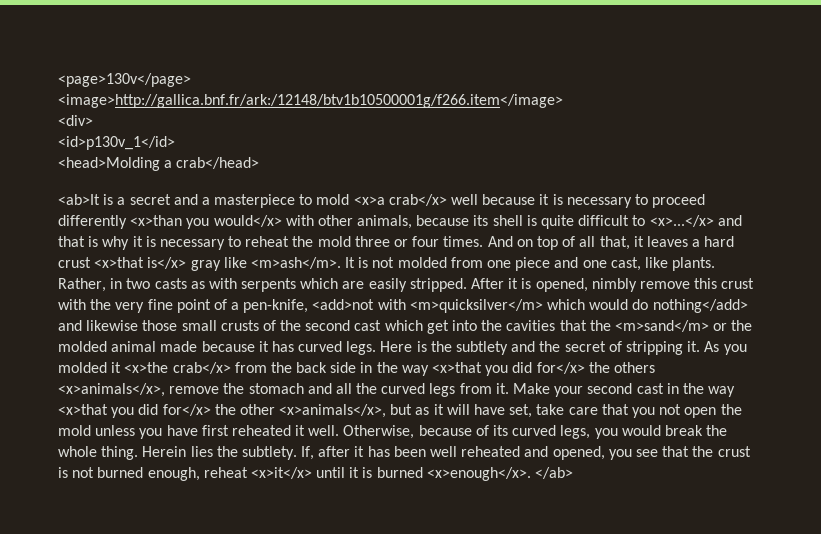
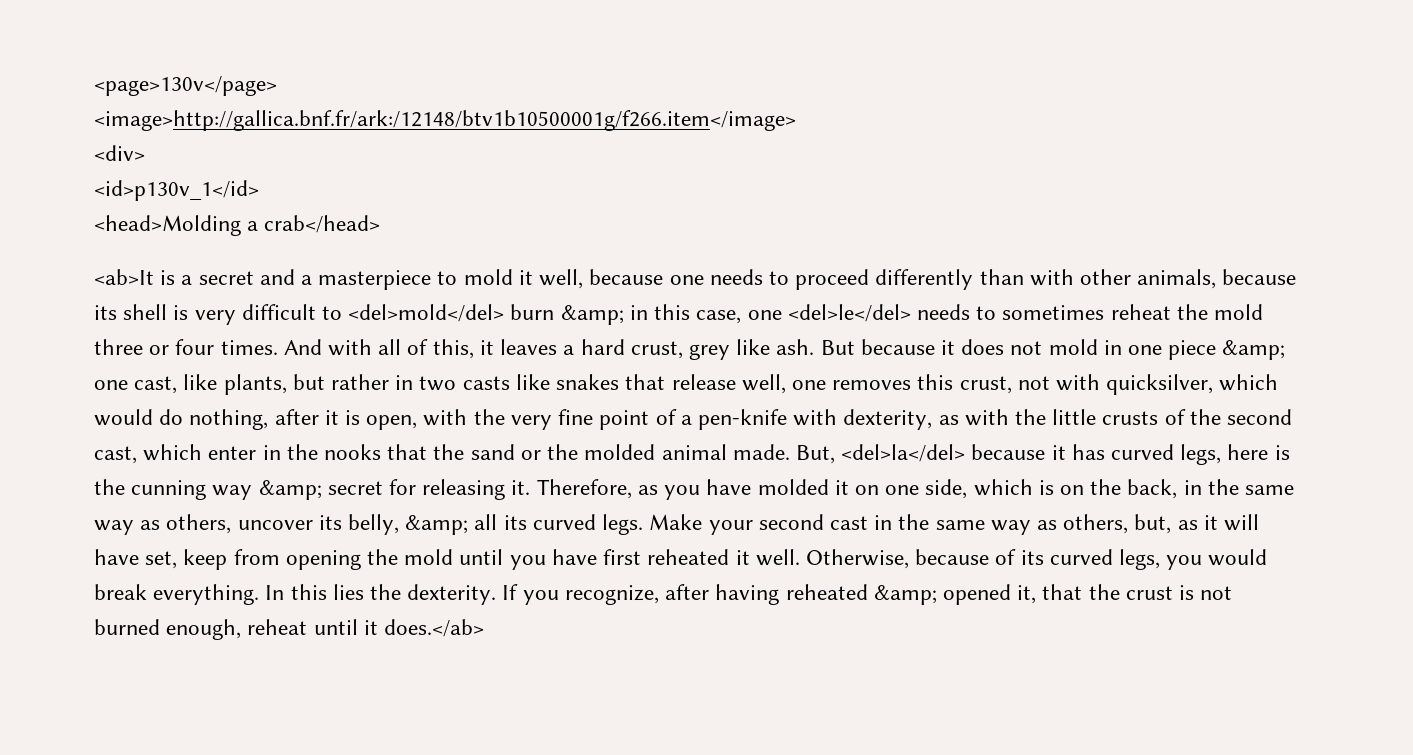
[353,194,706,208] [58,215,282,229] <x>a crab</x> well because it is necessary to proceed differently <x>than you would</x> -> [518,269,1024,290] it well, because one needs to proceed differently than
[541,215,575,229] quite -> [194,310,236,325] very
[649,215,742,227] [58,236,242,250] <x>...</x> and that is why it is necessary to -> [348,304,1105,325] <del>mold</del> burn &amp; in this case, one <del>le</del> needs to sometimes
[516,236,735,250] [58,257,483,271] on top of all that, it leaves a hard crust <x>that is</x> gray like <m>ash</m>. It is not molded from -> [328,339,1122,360] with all of this, it leaves a hard crust, grey like ash. But because it does not mold in
[554,257,579,268] and -> [1222,340,1286,360] &amp;
[672,257,716,271] [58,278,755,292] plants. Rather, in two casts as with serpents which are easily stripped. After it is opened, nimbly remove this crust -> [223,374,1279,395] [94,409,418,430] plants, but rather in two casts like snakes that release well, one removes this crust, not with quicksilver, which would do nothing, after it is open,
[243,299,748,313] [58,320,709,334] pen-knife, <add>not with <m>quicksilver</m> which would do nothing</add> and likewise those small crusts of the second cast which get into the cavities that the <m>sand</m> -> [697,409,1293,430] [94,444,515,464] pen-knife with dexterity, as with the little crusts of the second cast, which enter in the nooks that the sand
[160,341,198,352] made -> [732,444,966,464] made. But, <del>la</del>
[346,341,747,355] [58,362,655,376] [58,383,509,397] legs. Here is the subtlety and the secret of stripping it. As you molded it <x>the crab</x> from the back side in the way <x>that you did for</x> the others <x>animals</x>, remove the stomach and all the curved legs from it. -> [1180,444,1290,465] [94,479,1295,500] [94,514,644,535] legs, here is the cunning way &amp; secret for releasing it. Therefore, as you have molded it on one side, which is on the back, in the same way as others, uncover its belly, &amp; all its curved legs.
[708,386,736,397] [58,404,413,418] way <x>that you did for</x> the other <x>animals</x>, but -> [935,514,1172,535] same way as others, but,
[536,404,742,418] [58,425,136,436] take care that you not open the mold unless -> [183,549,504,570] keep from opening the mold until
[706,425,728,436] [58,446,658,460] the whole thing. Herein lies the subtlety. If, after it has been well reheated and opened, you see -> [153,584,1037,605] everything. In this lies the dexterity. If you recognize, after having reheated &amp; opened it,
[250,467,312,479] <x>it</x> -> (308, 627) none
[362,467,574,481] is burned <x>enough</x>. </ab> -> [384,619,485,637] does.</ab>

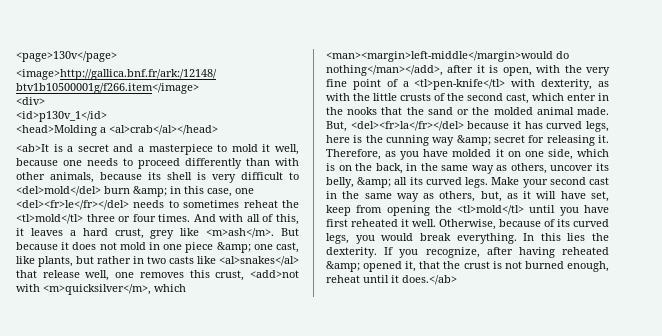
[264,215,381,233] crab</head> -> [109,125,218,135] <al>crab</al></head>
[787,304,911,322] <del>le</del> -> [16,200,129,210] <del><fr>le</fr></del>
[1213,304,1263,320] mold -> [16,214,83,224] <tl>mold</tl>
[776,339,815,355] ash. -> [206,228,275,238] <m>ash</m>.
[556,374,620,390] snakes -> [219,256,299,266] <al>snakes</al>
[1017,374,1279,395] [94,409,269,430] not with quicksilver, which would do nothing, -> [250,270,299,278] [16,284,186,295] [326,51,569,62] [326,65,443,76] <add>not with <m>quicksilver</m>, which <man><margin>left-middle</margin>would do nothing</man></add>,
[697,409,787,430] pen-knife -> [414,79,506,90] <tl>pen-knife</tl>
[841,444,966,462] <del>la</del> -> [350,121,464,131] <del><fr>la</fr></del>
[404,549,454,565] mold -> [457,205,525,215] <tl>mold</tl>

